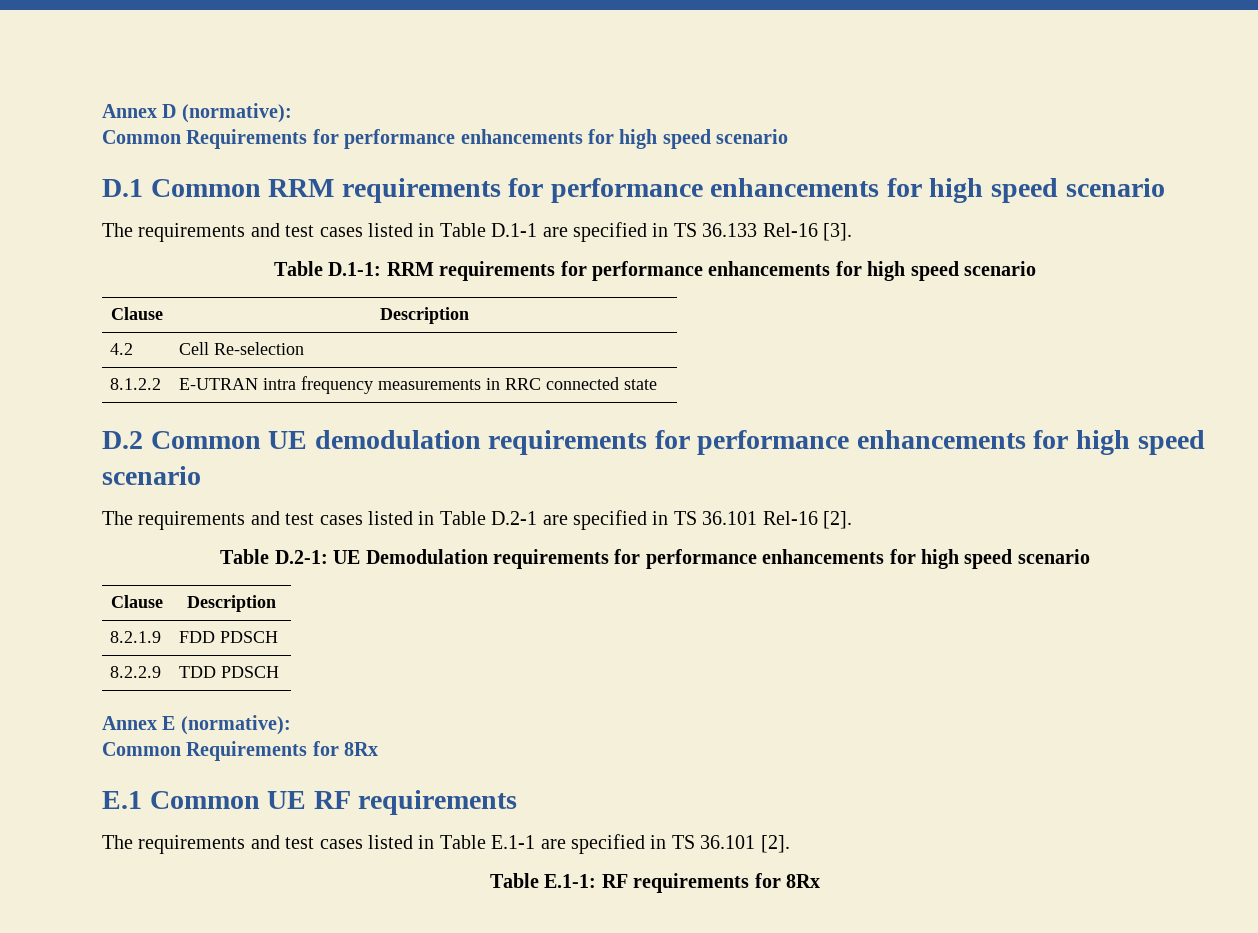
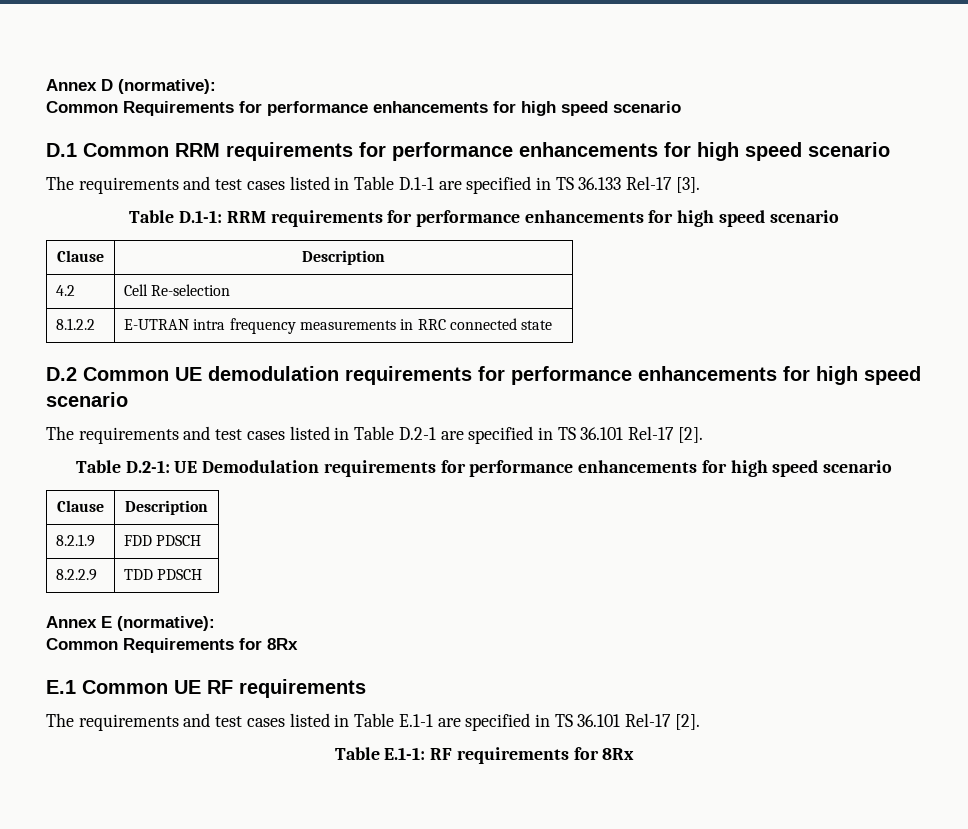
[762,223,818,237] Rel-16 -> [626,176,673,190] Rel-17
[762,511,818,525] Rel-16 -> [628,426,675,440] Rel-17
(756, 842) none -> [625,713,672,727] Rel-17

